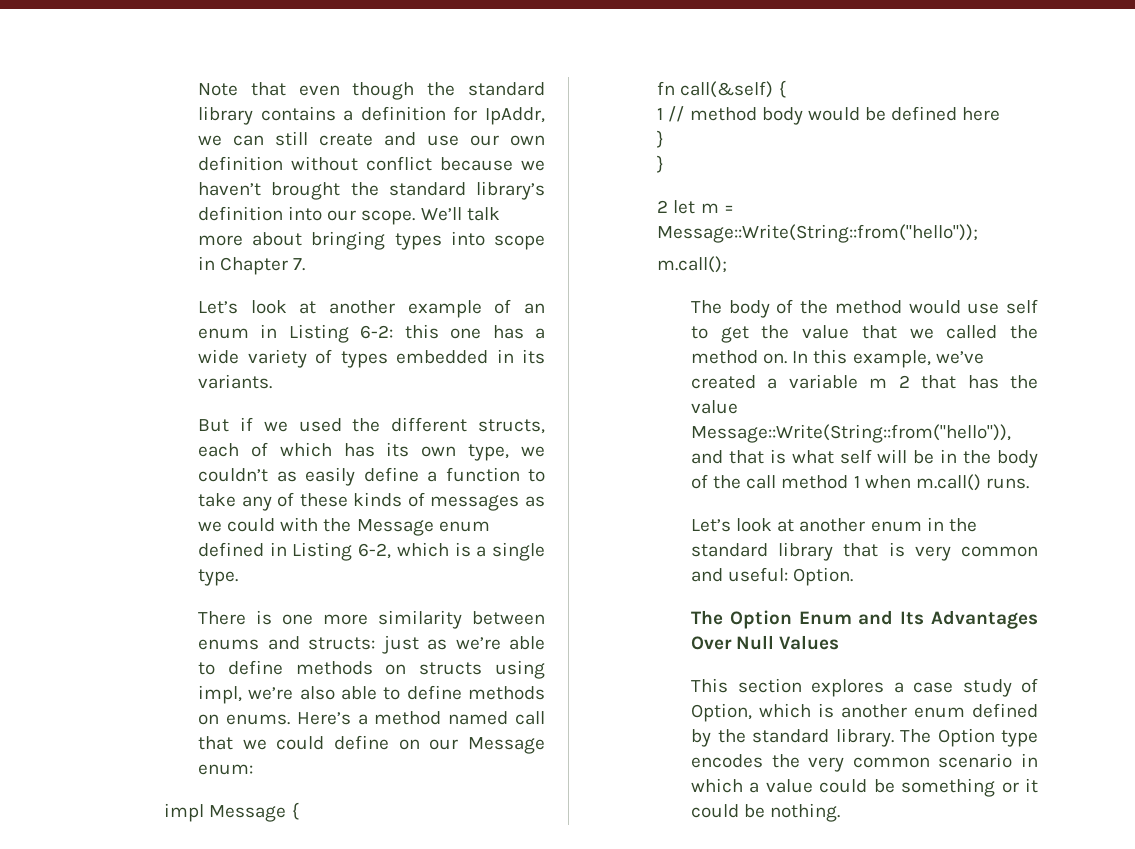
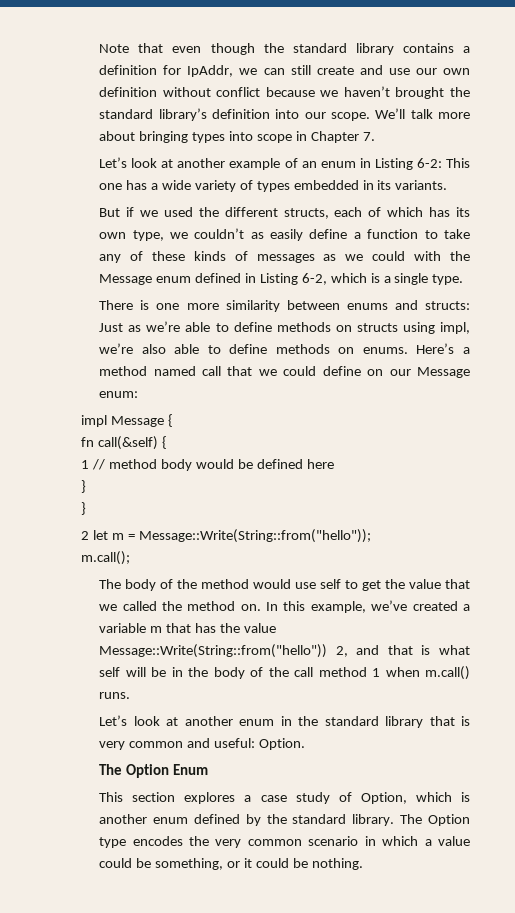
[404,324,439,339] this -> [446,158,471,168] This
[381,635,419,654] just -> [99,323,124,332] Just
[898,375,910,388] 2 -> (163, 629) none
[691,424,1012,443] Message::Write(String::from("hello")), -> [99,644,348,658] Message::Write(String::from("hello")) 2,
[858,610,1038,629] [691,635,840,650] and Its Advantages Over Null Values -> (209, 769) none
[901,778,996,797] something -> [155,858,224,870] something,

